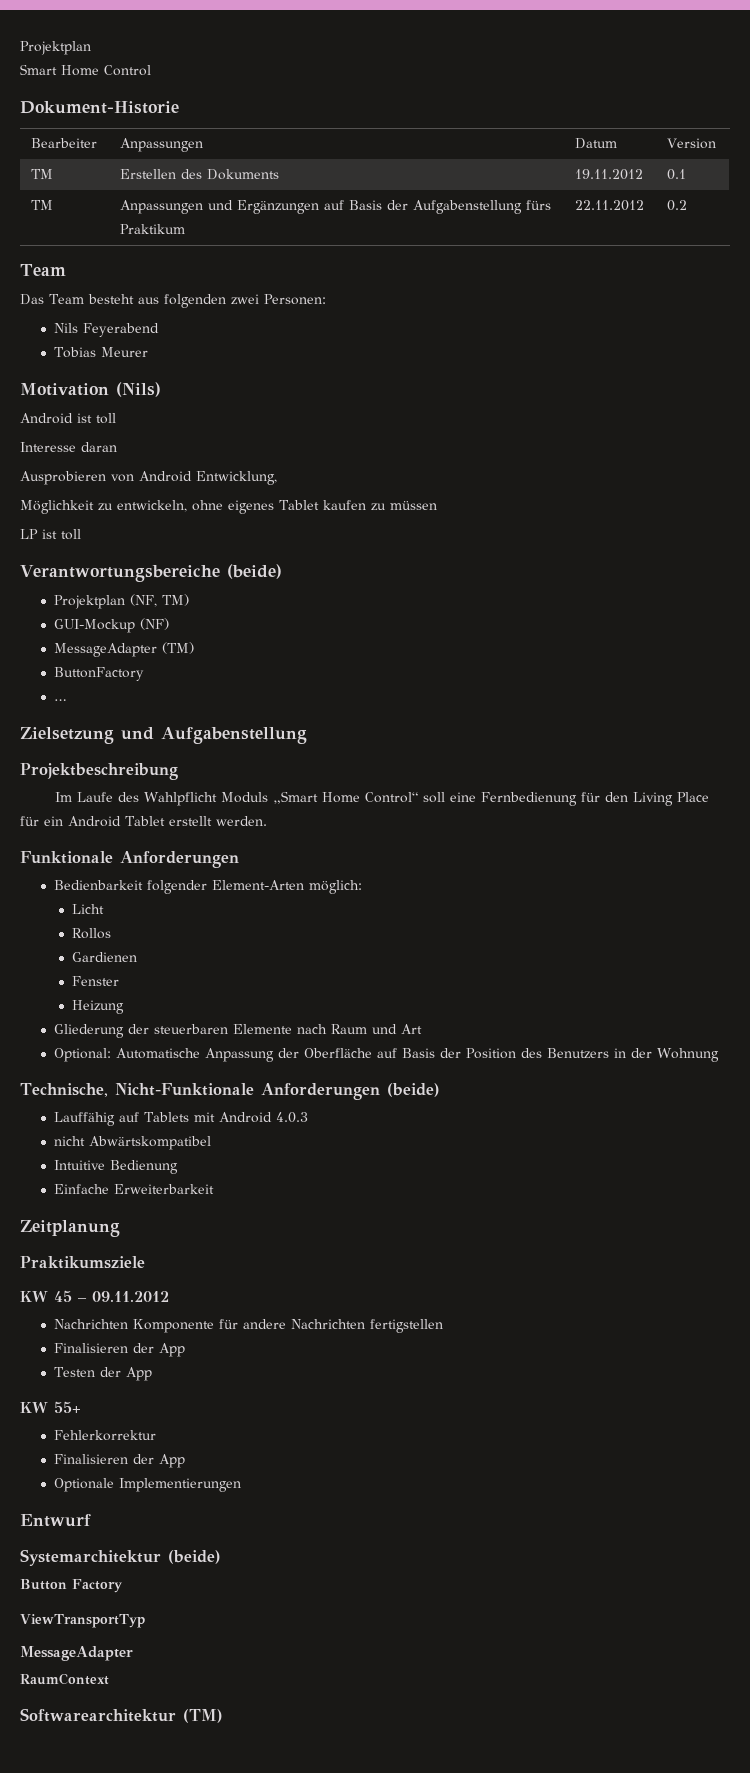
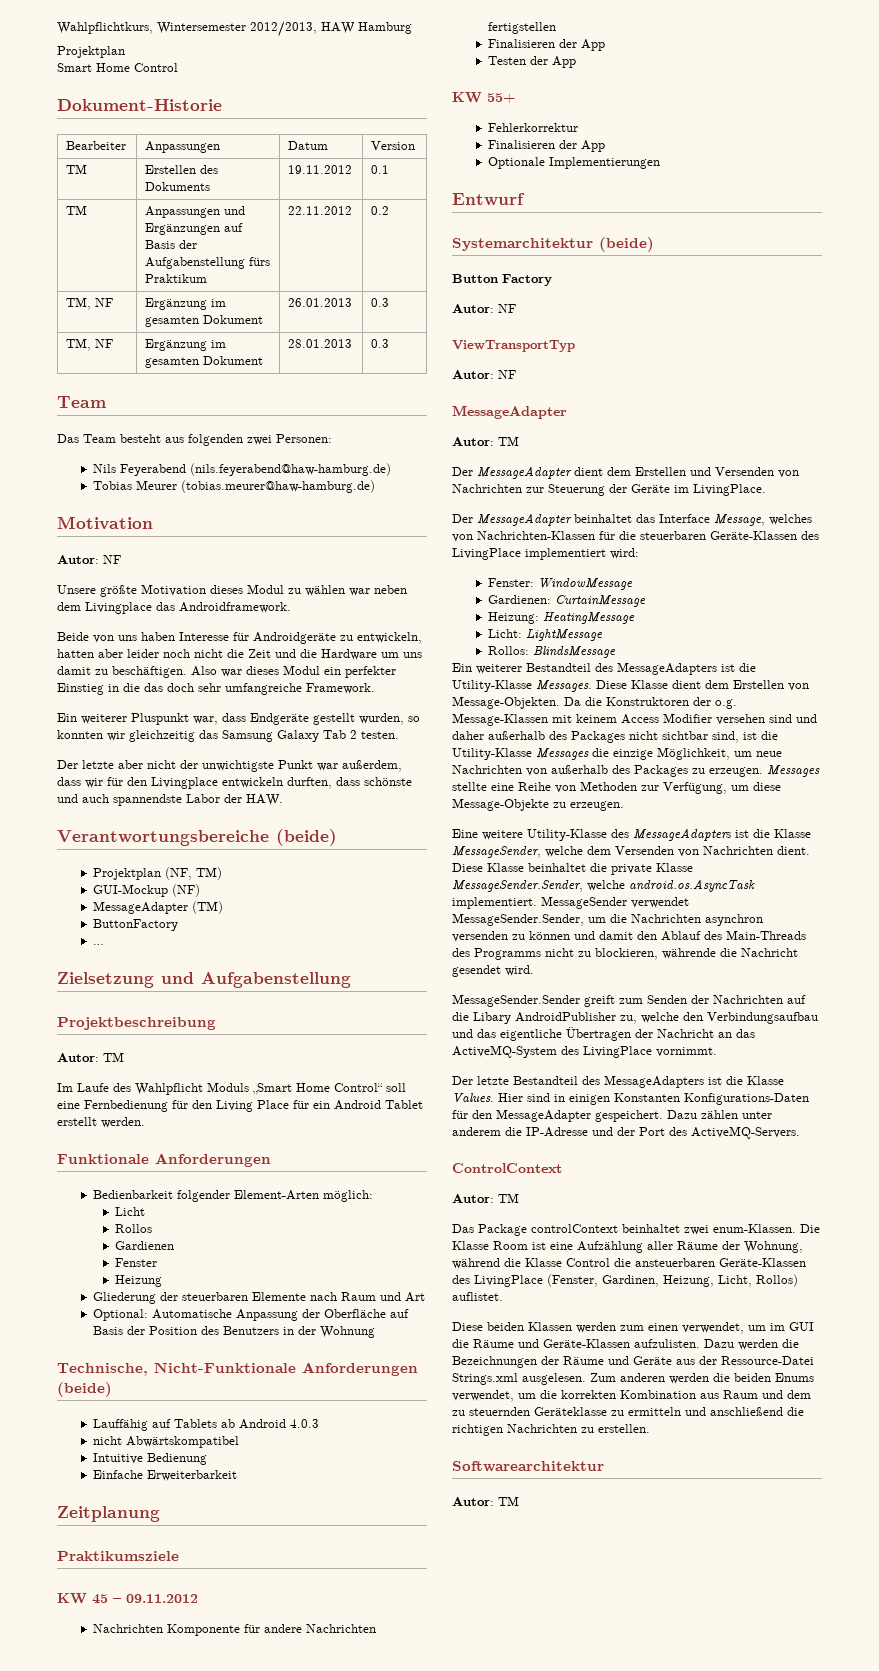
(20, 48) none -> [57,21,412,37] Wahlpflichtkurs, Wintersemester 2012/2013, HAW Hamburg //
(688, 205) none -> [66,297,114,310] [145,298,227,310] [145,315,264,327] [288,298,353,307] [371,298,390,307] [66,338,114,351] [145,339,227,351] [145,356,264,368] [288,339,353,348] [371,339,390,348] // TM, NF | Ergänzung im gesamten Dokument | 26.01.2013 | 0.3 // TM, NF | Ergänzung im gesamten Dokument | 28.01.2013 | 0.3
(159, 330) none -> [189,463,391,476] (nils.feyerabend@haw-hamburg.de)
[20,382,161,397] [20,413,116,424] [20,442,117,452] [20,471,277,485] [20,500,437,514] [20,529,81,540] // Motivation (Nils) // Android ist toll // Interesse daran // Ausprobieren von Android Entwicklung, // Möglichkeit zu entwickeln, ohne eigenes Tablet kaufen zu müssen // LP ist toll -> [180,480,375,493] [57,516,153,530] [57,555,121,564] [57,584,407,597] [57,602,291,614] [57,632,422,644] [57,649,422,660] [57,665,396,678] [57,683,375,695] [57,713,420,725] [57,730,399,742] [57,760,402,772] [57,777,412,789] [57,794,283,806] (tobias.meurer@haw-hamburg.de) // Motivation // Autor: NF // Unsere größte Motivation dieses Modul zu wählen war neben dem Livingplace das Androidframework. // Beide von uns haben Interesse für Androidgeräte zu entwickeln, hatten aber leider noch nicht die Zeit und die Hardware um uns damit zu beschäftigen. Also war dieses Modul ein perfekter Einstieg in die das doch sehr umfangreiche Framework. // Ein weiterer Pluspunkt war, dass Endgeräte gestellt wurden, so konnten wir gleichzeitig das Samsung Galaxy Tab 2 testen. // Der letzte aber nicht der unwichtigste Punkt war außerdem, dass wir für den Livingplace entwickeln durften, dass schönste und auch spannendste Labor der HAW.
(178, 771) none -> [57,1052,124,1062] // Autor: TM
[193,1112,215,1122] mit -> [220,1419,235,1428] ab
(122, 1586) none -> [452,304,516,313] // Autor: NF
(145, 1621) none -> [452,370,516,379] // Autor: NF
[20,1673,109,1685] RaumContext -> [452,436,519,446] [452,466,799,479] [452,484,766,496] [452,513,812,526] [452,531,819,542] [452,548,639,560] [487,578,633,590] [487,595,646,607] [487,612,635,624] [487,629,603,641] [487,646,616,658] [452,662,756,675] [452,680,809,692] [452,696,737,709] [452,713,817,726] [452,731,778,743] [452,747,782,760] [452,765,820,777] [452,781,781,794] [452,798,624,811] [452,828,811,841] [452,846,810,858] [452,863,693,875] [452,879,755,892] [452,896,689,909] [452,913,763,926] [452,930,806,942] [452,948,798,960] [452,965,534,977] [452,994,806,1007] [452,1012,818,1024] [452,1027,755,1041] [452,1045,717,1058] [452,1075,784,1088] [452,1093,809,1105] [452,1109,772,1122] [452,1126,800,1139] [452,1163,562,1173] [452,1193,519,1203] [452,1224,820,1236] [452,1241,803,1253] [452,1258,806,1269] [452,1274,798,1287] [452,1292,503,1301] [452,1322,814,1334] [452,1339,799,1350] [452,1356,814,1368] [452,1373,814,1385] [452,1390,811,1402] [452,1407,804,1416] [452,1424,650,1436] Autor: TM // Der MessageAdapter dient dem Erstellen und Versenden von Nachrichten zur Steuerung der Geräte im LivingPlace. // Der MessageAdapter beinhaltet das Interface Message, welches von Nachrichten-Klassen für die steuerbaren Geräte-Klassen des LivingPlace implementiert wird: // Fenster: WindowMessage // Gardienen: CurtainMessage // Heizung: HeatingMessage // Licht: LightMessage // Rollos: BlindsMessage // Ein weiterer Bestandteil des MessageAdapters ist die Utility-Klasse Messages. Diese Klasse dient dem Erstellen von Message-Objekten. Da die Konstruktoren der o.g. Message-Klassen mit keinem Access Modifier versehen sind und daher außerhalb des Packages nicht sichtbar sind, ist die Utility-Klasse Messages die einzige Möglichkeit, um neue Nachrichten von außerhalb des Packages zu erzeugen. Messages stellte eine Reihe von Methoden zur Verfügung, um diese Message-Objekte zu erzeugen. // Eine weitere Utility-Klasse des MessageAdapters ist die Klasse MessageSender, welche dem Versenden von Nachrichten dient. Diese Klasse beinhaltet die private Klasse MessageSender.Sender, welche android.os.AsyncTask implementiert. MessageSender verwendet MessageSender.Sender, um die Nachrichten asynchron versenden zu können und damit den Ablauf des Main-Threads des Programms nicht zu blockieren, währende die Nachricht gesendet wird. // MessageSender.Sender greift zum Senden der Nachrichten auf die Libary AndroidPublisher zu, welche den Verbindungsaufbau und das eigentliche Übertragen der Nachricht an das ActiveMQ-System des LivingPlace vornimmt. // Der letzte Bestandteil des MessageAdapters ist die Klasse Values. Hier sind in einigen Konstanten Konfigurations-Daten für den MessageAdapter gespeichert. Dazu zählen unter anderem die IP-Adresse und der Port des ActiveMQ-Servers. // ControlContext // Autor: TM // Das Package controlContext beinhaltet zwei enum-Klassen. Die Klasse Room ist eine Aufzählung aller Räume der Wohnung, während die Klasse Control die ansteuerbaren Geräte-Klassen des LivingPlace (Fenster, Gardinen, Heizung, Licht, Rollos) auflistet. // Diese beiden Klassen werden zum einen verwendet, um im GUI die Räume und Geräte-Klassen aufzulisten. Dazu werden die Bezeichnungen der Räume und Geräte aus der Ressource-Datei Strings.xml ausgelesen. Zum anderen werden die beiden Enums verwendet, um die korrekten Kombination aus Raum und dem zu steuernden Geräteklasse zu ermitteln und anschließend die richtigen Nachrichten zu erstellen.
[183,1709,223,1723] (TM) -> [452,1496,519,1506] // Autor: TM

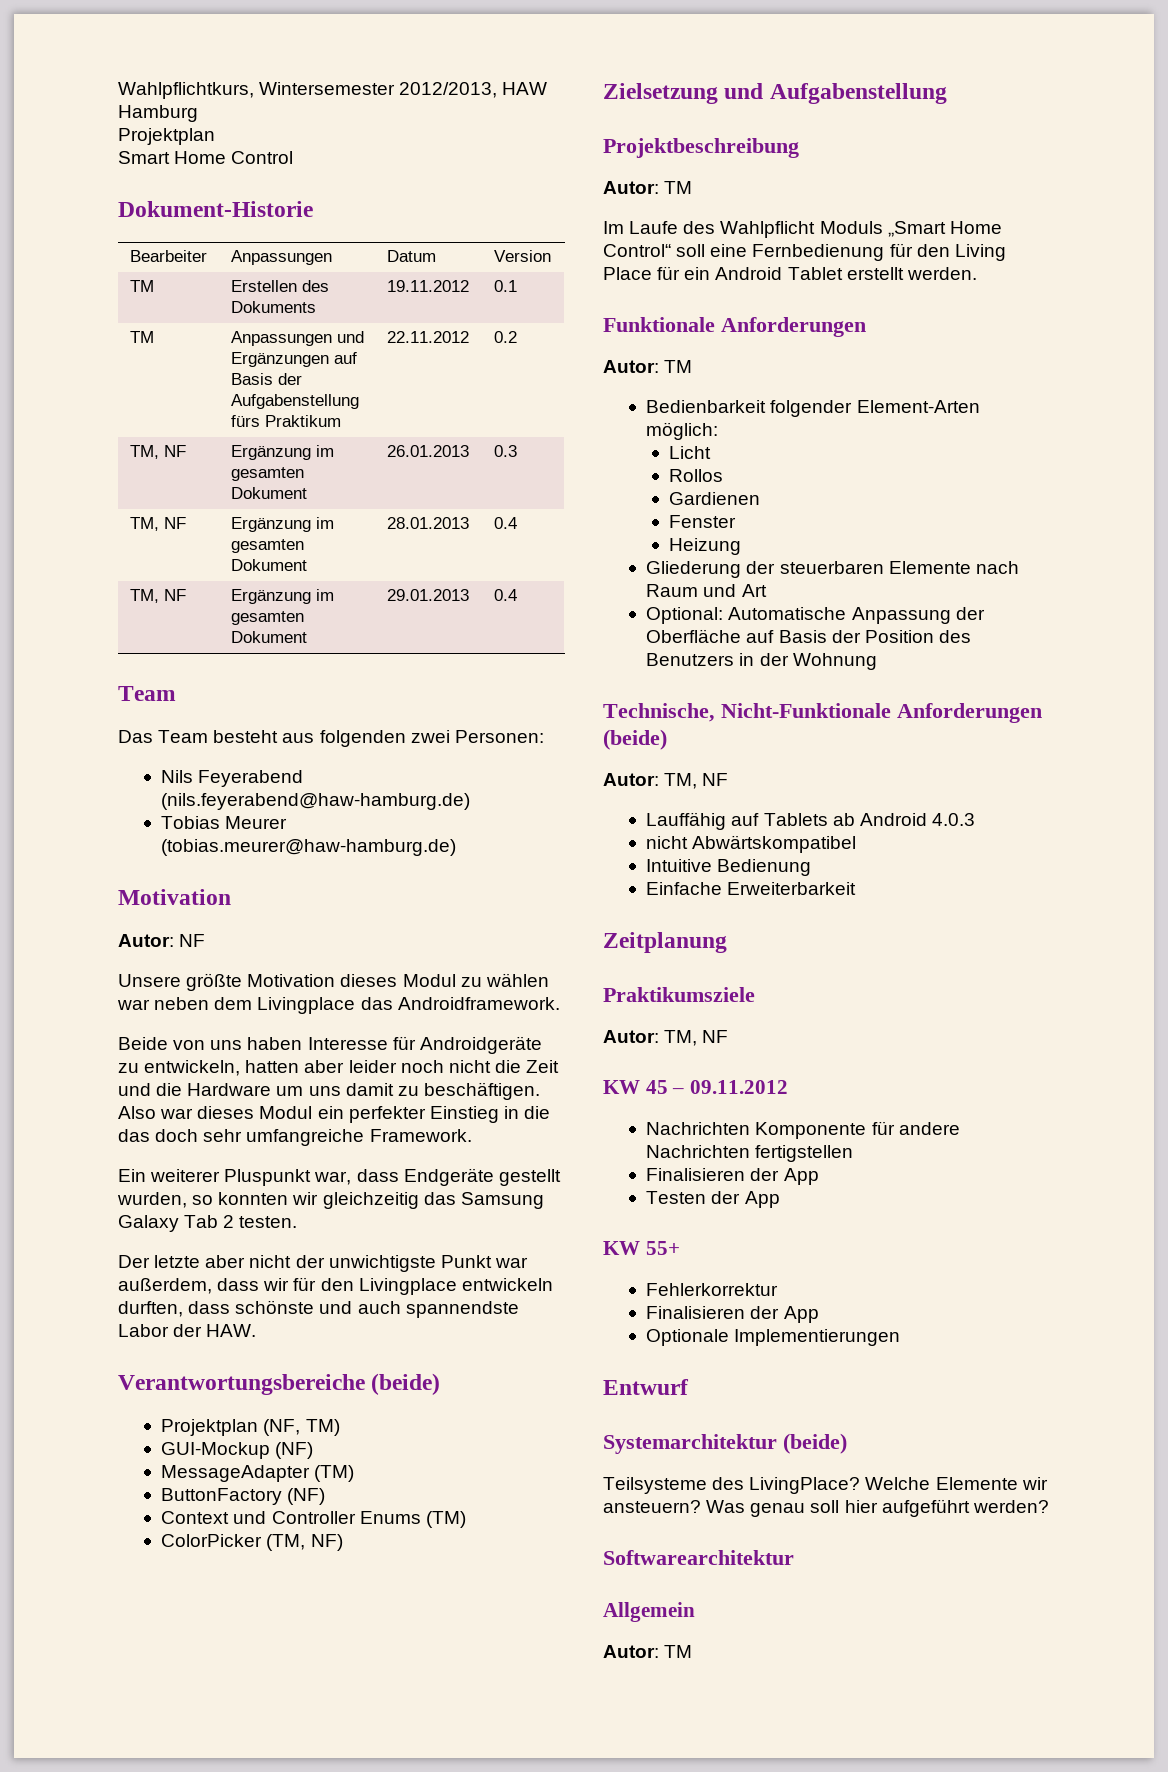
[371,339,390,348] 0.3 -> [493,517,517,529] [129,589,186,603] [230,589,334,604] [230,611,304,625] [230,631,307,643] [386,589,469,601] [493,589,517,601] 0.4 // TM, NF | Ergänzung im gesamten Dokument | 29.01.2013 | 0.4
[92,944,104,945] // … -> [287,1488,326,1505] [161,1511,466,1528] [161,1534,343,1551] (NF) // Context und Controller Enums (TM) // ColorPicker (TM, NF)
(271, 1160) none -> [603,360,693,373] // Autor: TM
(112, 1389) none -> [603,773,729,789] // Autor: TM, NF
(179, 1556) none -> [603,1030,729,1046] // Autor: TM, NF
[452,274,552,286] [452,304,516,313] [452,340,575,352] [452,370,516,379] [452,405,567,419] [452,436,519,446] [452,466,799,479] [452,484,766,496] [452,513,812,526] [452,531,819,542] [452,548,639,560] [487,578,633,590] [487,595,646,607] [487,612,635,624] [487,629,603,641] [487,646,616,658] [452,662,756,675] [452,680,809,692] [452,696,737,709] [452,713,817,726] [452,731,778,743] [452,747,782,760] [452,765,820,777] [452,781,781,794] [452,798,624,811] [452,828,811,841] [452,846,810,858] [452,863,693,875] [452,879,755,892] [452,896,689,909] [452,913,763,926] [452,930,806,942] [452,948,798,960] [452,965,534,977] [452,994,806,1007] [452,1012,818,1024] [452,1027,755,1041] [452,1045,717,1058] [452,1075,784,1088] [452,1093,809,1105] [452,1109,772,1122] [452,1126,800,1139] [452,1163,562,1173] [452,1193,519,1203] [452,1224,820,1236] [452,1241,803,1253] [452,1258,806,1269] [452,1274,798,1287] [452,1292,503,1301] [452,1322,814,1334] [452,1339,799,1350] [452,1356,814,1368] [452,1373,814,1385] [452,1390,811,1402] [452,1407,804,1416] [452,1424,650,1436] [452,1461,604,1472] Button Factory // Autor: NF // ViewTransportTyp // Autor: NF // MessageAdapter // Autor: TM // Der MessageAdapter dient dem Erstellen und Versenden von Nachrichten zur Steuerung der Geräte im LivingPlace. // Der MessageAdapter beinhaltet das Interface Message, welches von Nachrichten-Klassen für die steuerbaren Geräte-Klassen des LivingPlace implementiert wird: // Fenster: WindowMessage // Gardienen: CurtainMessage // Heizung: HeatingMessage // Licht: LightMessage // Rollos: BlindsMessage // Ein weiterer Bestandteil des MessageAdapters ist die Utility-Klasse Messages. Diese Klasse dient dem Erstellen von Message-Objekten. Da die Konstruktoren der o.g. Message-Klassen mit keinem Access Modifier versehen sind und daher außerhalb des Packages nicht sichtbar sind, ist die Utility-Klasse Messages die einzige Möglichkeit, um neue Nachrichten von außerhalb des Packages zu erzeugen. Messages stellte eine Reihe von Methoden zur Verfügung, um diese Message-Objekte zu erzeugen. // Eine weitere Utility-Klasse des MessageAdapters ist die Klasse MessageSender, welche dem Versenden von Nachrichten dient. Diese Klasse beinhaltet die private Klasse MessageSender.Sender, welche android.os.AsyncTask implementiert. MessageSender verwendet MessageSender.Sender, um die Nachrichten asynchron versenden zu können und damit den Ablauf des Main-Threads des Programms nicht zu blockieren, währende die Nachricht gesendet wird. // MessageSender.Sender greift zum Senden der Nachrichten auf die Libary AndroidPublisher zu, welche den Verbindungsaufbau und das eigentliche Übertragen der Nachricht an das ActiveMQ-System des LivingPlace vornimmt. // Der letzte Bestandteil des MessageAdapters ist die Klasse Values. Hier sind in einigen Konstanten Konfigurations-Daten für den MessageAdapter gespeichert. Dazu zählen unter anderem die IP-Adresse und der Port des ActiveMQ-Servers. // ControlContext // Autor: TM // Das Package controlContext beinhaltet zwei enum-Klassen. Die Klasse Room ist eine Aufzählung aller Räume der Wohnung, während die Klasse Control die ansteuerbaren Geräte-Klassen des LivingPlace (Fenster, Gardinen, Heizung, Licht, Rollos) auflistet. // Diese beiden Klassen werden zum einen verwendet, um im GUI die Räume und Geräte-Klassen aufzulisten. Dazu werden die Bezeichnungen der Räume und Geräte aus der Ressource-Datei Strings.xml ausgelesen. Zum anderen werden die beiden Enums verwendet, um die korrekten Kombination aus Raum und dem zu steuernden Geräteklasse zu ermitteln und anschließend die richtigen Nachrichten zu erstellen. // Softwarearchitektur -> [603,1477,1048,1494] [603,1499,1049,1517] [603,1550,794,1565] [603,1602,695,1622] Teilsysteme des LivingPlace? Welche Elemente wir ansteuern? Was genau soll hier aufgeführt werden? // Softwarearchitektur // Allgemein

